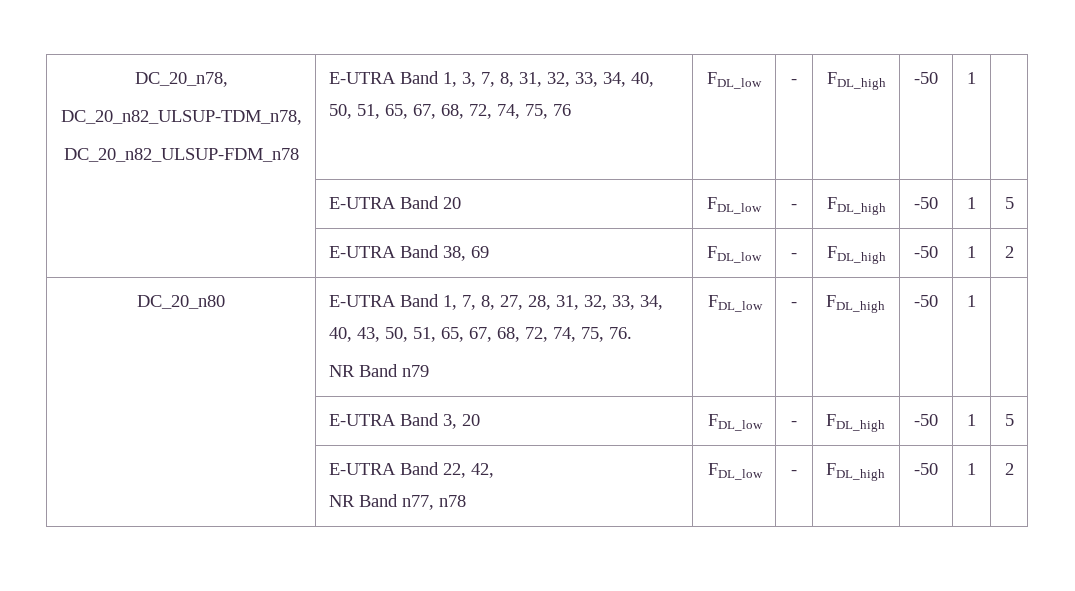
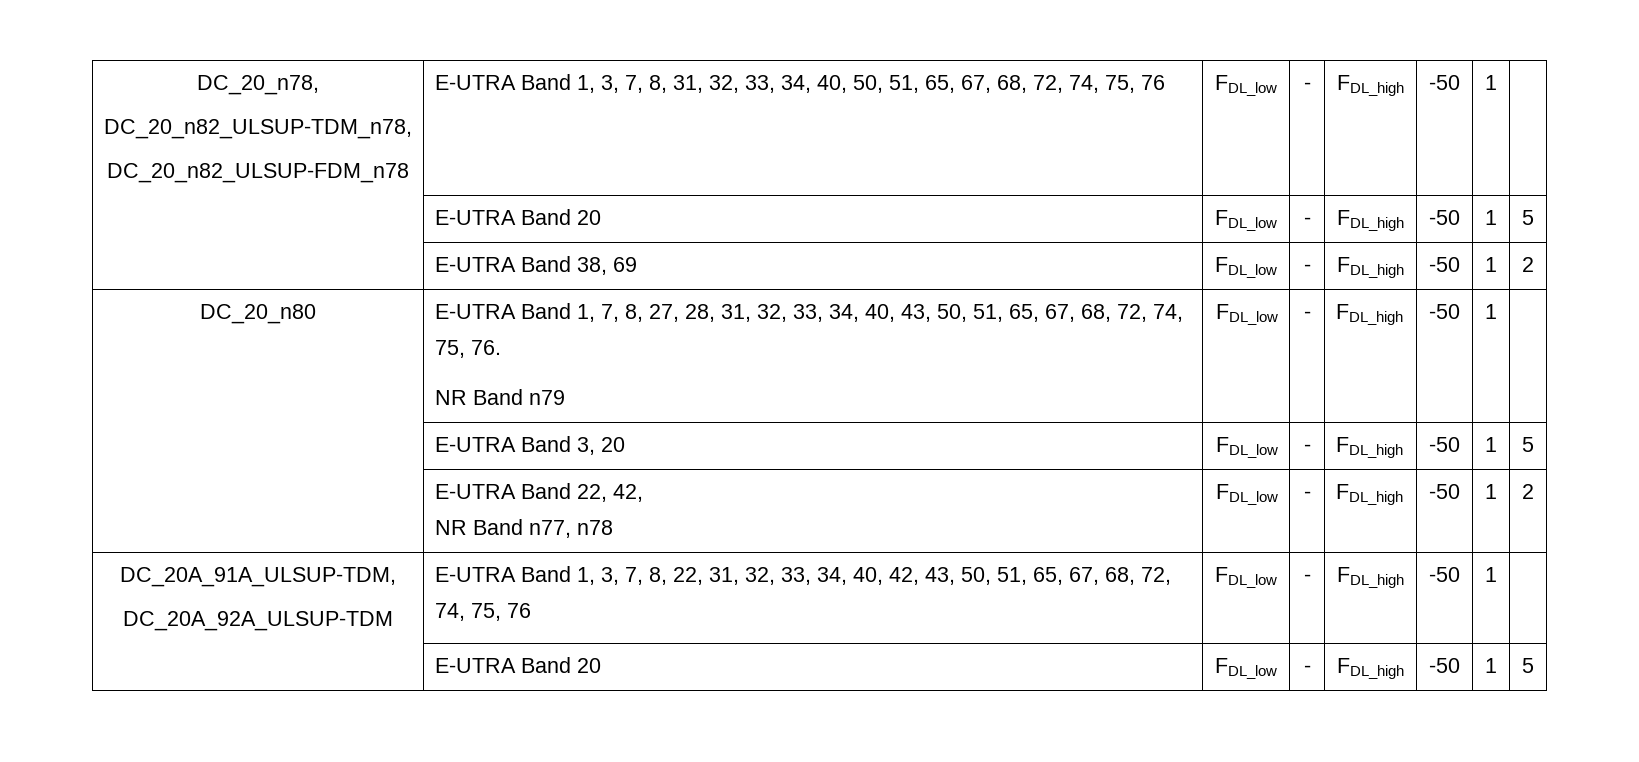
(1014, 469) none -> [120,567,396,587] [123,611,393,631] [434,566,1171,585] [434,603,531,621] [1215,567,1277,588] [1303,574,1311,582] [1337,567,1404,588] [1429,567,1460,582] [1485,567,1497,582] [434,657,601,673] [1215,658,1277,679] [1303,665,1311,673] [1337,658,1404,679] [1429,658,1460,673] [1485,658,1497,673] [1522,658,1534,673] // DC_20A_91A_ULSUP-TDM, // DC_20A_92A_ULSUP-TDM | E-UTRA Band 1, 3, 7, 8, 22, 31, 32, 33, 34, 40, 42, 43, 50, 51, 65, 67, 68, 72, 74, 75, 76 | FDL_low | - | FDL_high | -50 | 1 | // | E-UTRA Band 20 | FDL_low | - | FDL_high | -50 | 1 | 5

